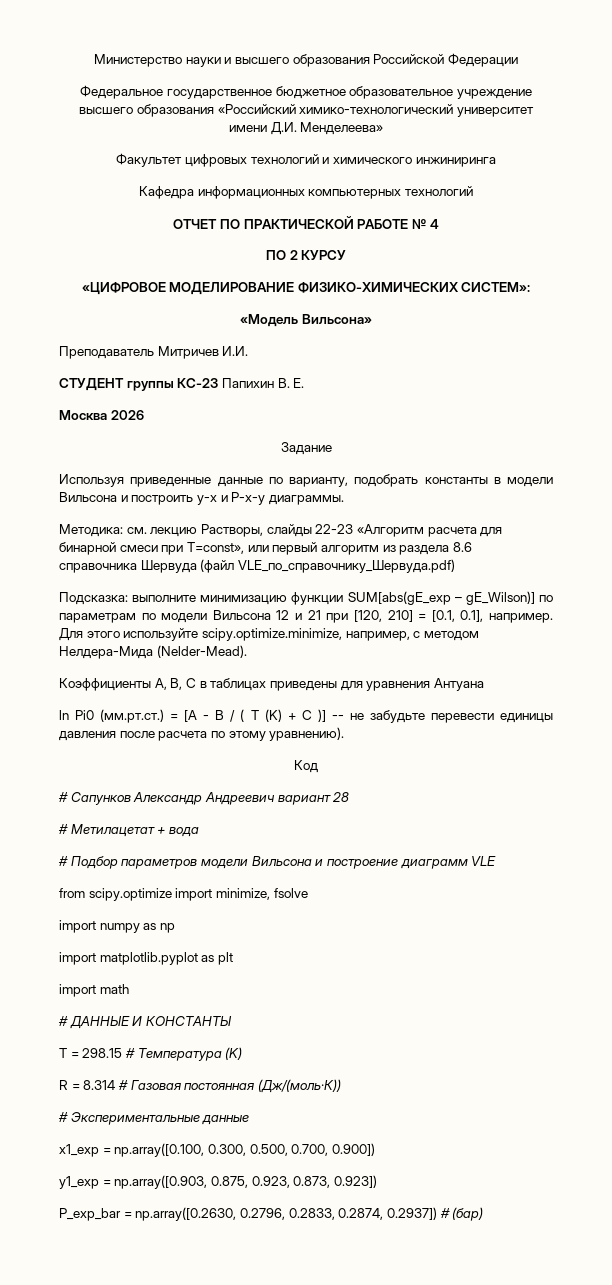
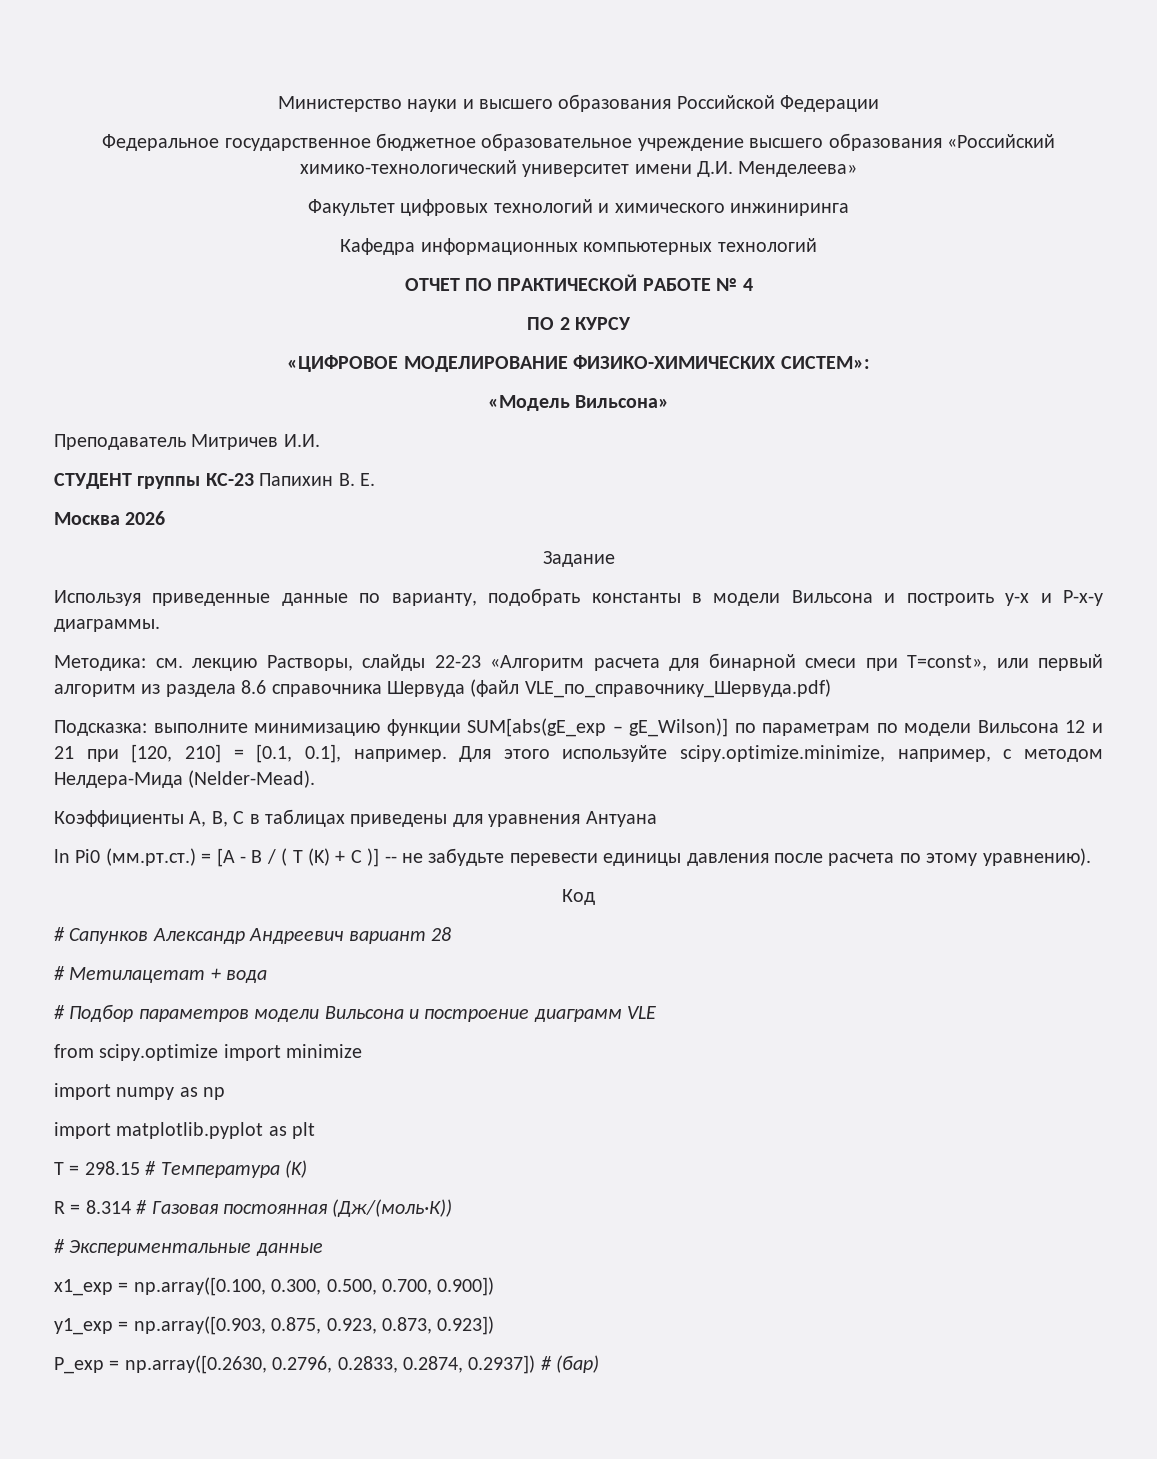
[215,888,308,900] minimize, fsolve -> [286,1044,363,1058] minimize
[59,984,129,997] [58,1016,232,1029] // import math // # ДАННЫЕ И КОНСТАНТЫ -> (316, 1130) none
[59,1208,121,1221] P_exp_bar -> [54,1357,104,1374] P_exp

